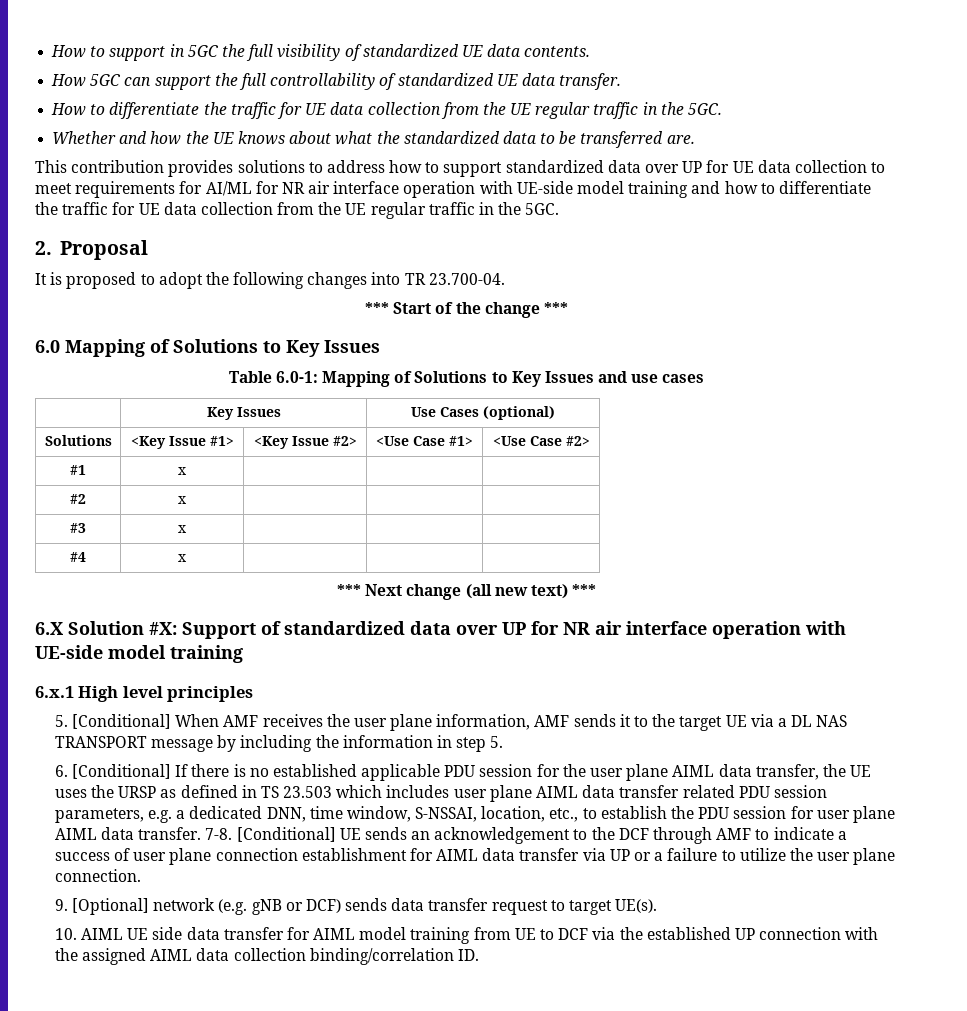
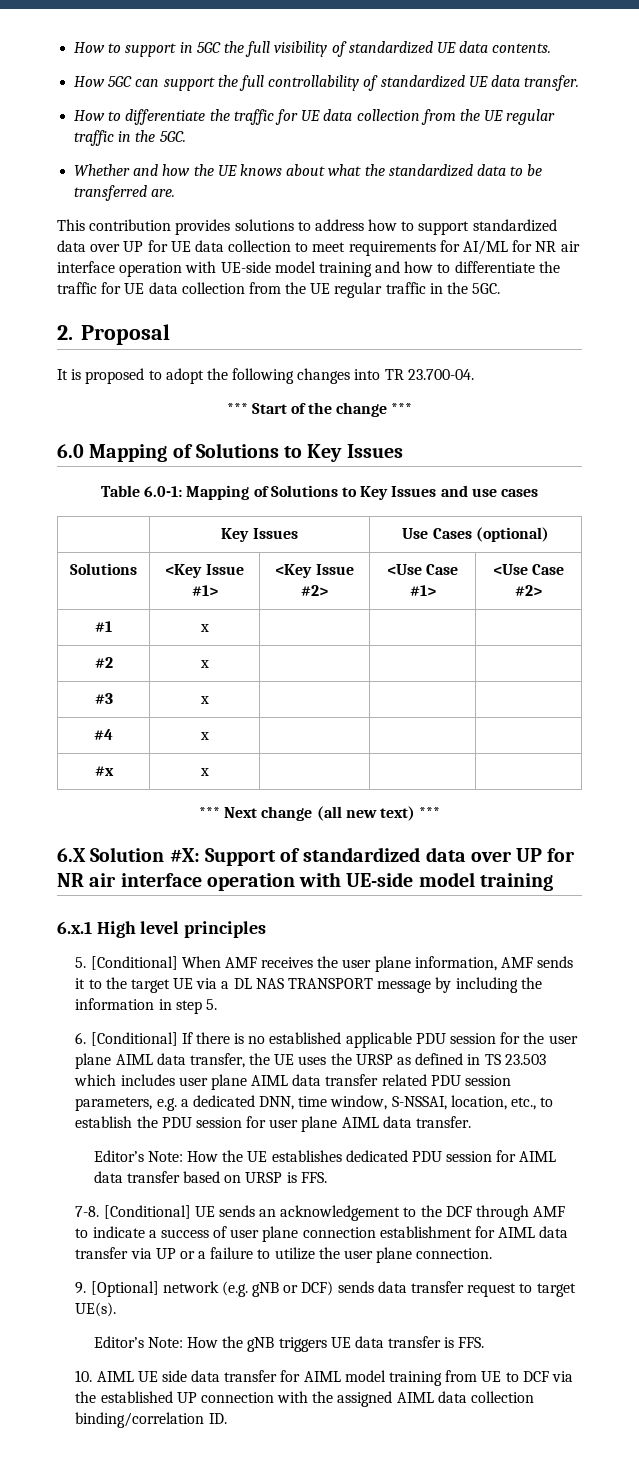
(187, 558) none -> [94,766,114,776] [199,768,209,776] // #x | x | | |
(202, 833) none -> [93,1150,557,1162] [93,1171,327,1183] // Editor’s Note: How the UE establishes dedicated PDU session for AIML data transfer based on URSP is FFS. //
(658, 906) none -> [93,1336,485,1352] // Editor’s Note: How the gNB triggers UE data transfer is FFS.

